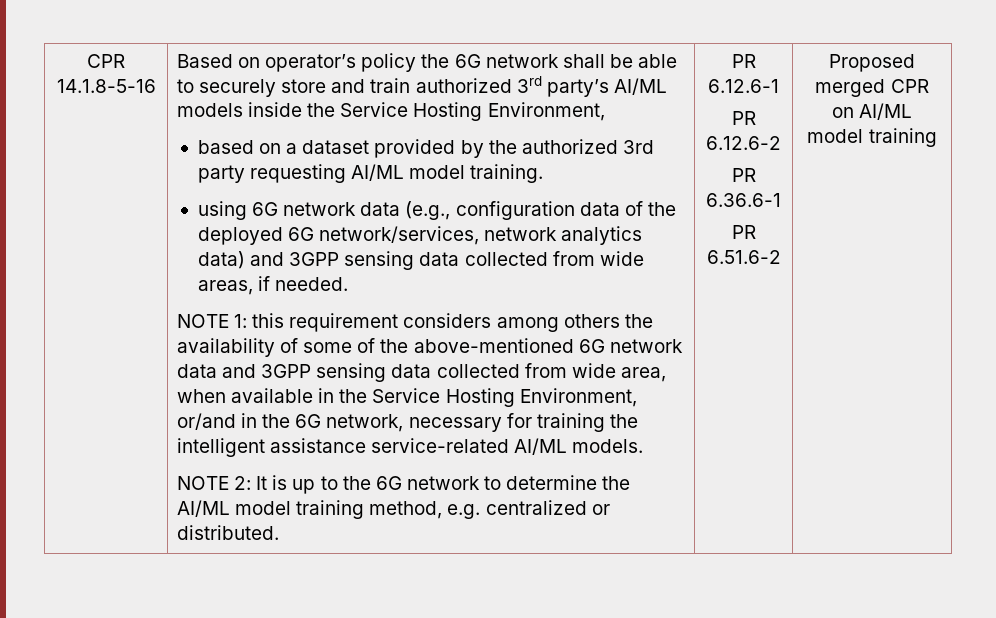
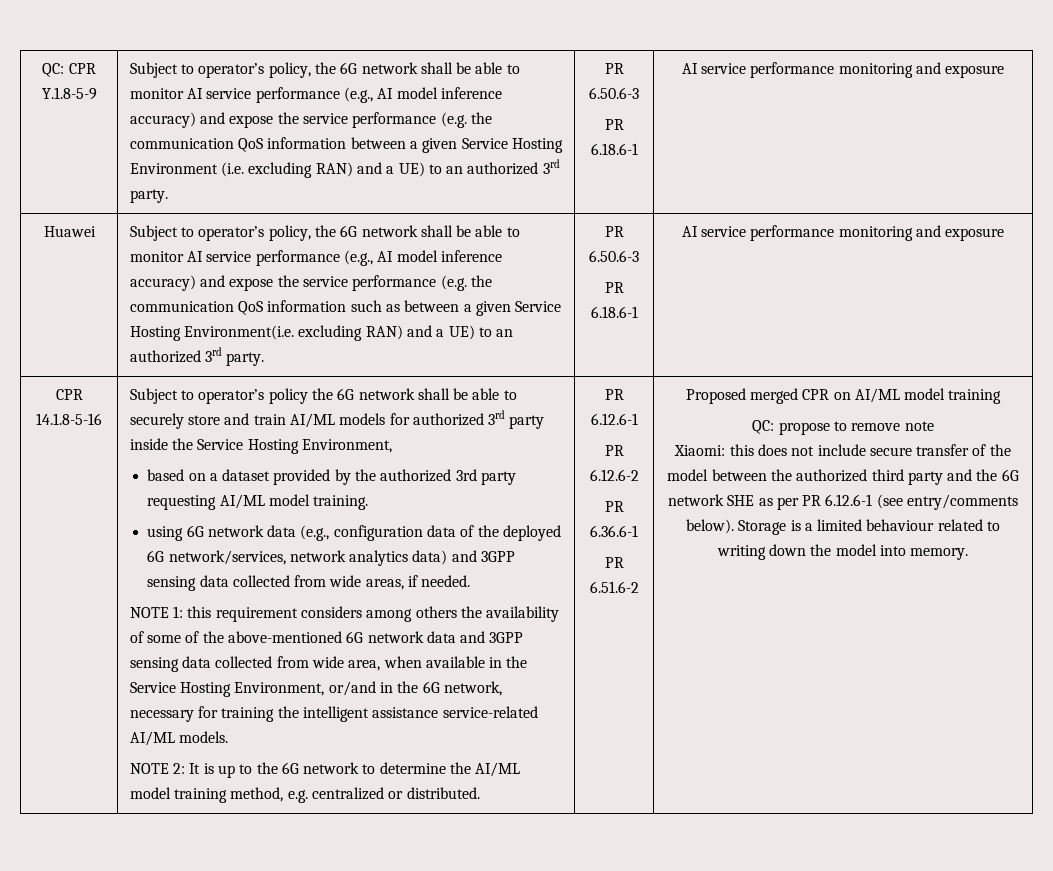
(87, 61) none -> [42,63,96,77] [41,87,97,100] [129,62,520,78] [129,87,502,103] [129,112,492,128] [129,137,563,153] [129,159,560,178] [129,189,168,203] [604,63,624,74] [589,87,639,99] [604,119,624,130] [590,143,638,155] [681,62,1005,78] [43,226,96,237] [129,225,520,241] [129,250,502,266] [129,275,492,291] [129,300,562,316] [129,325,514,341] [129,347,265,366] [604,226,624,237] [589,250,639,262] [604,282,624,293] [590,306,638,318] [681,225,1005,241] QC: CPR Y.1.8-5-9 | Subject to operator’s policy, the 6G network shall be able to monitor AI service performance (e.g., AI model inference accuracy) and expose the service performance (e.g. the communication QoS information between a given Service Hosting Environment (i.e. excluding RAN) and a UE) to an authorized 3rd party. | PR 6.50.6-3 // PR 6.18.6-1 | AI service performance monitoring and exposure // Huawei | Subject to operator’s policy, the 6G network shall be able to monitor AI service performance (e.g., AI model inference accuracy) and expose the service performance (e.g. the communication QoS information such as between a given Service Hosting Environment(i.e. excluding RAN) and a UE) to an authorized 3rd party. | PR 6.50.6-3 // PR 6.18.6-1 | AI service performance monitoring and exposure //
[176,54,261,68] Based on -> [129,388,194,404] Subject to
[415,76,667,97] [176,103,243,117] authorized 3rd party’s AI/ML models -> [289,410,545,429] AI/ML models for authorized 3rd party
(937, 137) none -> [752,420,934,435] [674,444,1011,456] [667,469,1019,485] [667,494,1019,510] [685,519,1001,535] [716,544,969,560] // QC: propose to remove note // Xiaomi: this does not include secure transfer of the model between the authorized third party and the 6G network SHE as per PR 6.12.6-1 (see entry/comments below). Storage is a limited behaviour related to writing down the model into memory.

